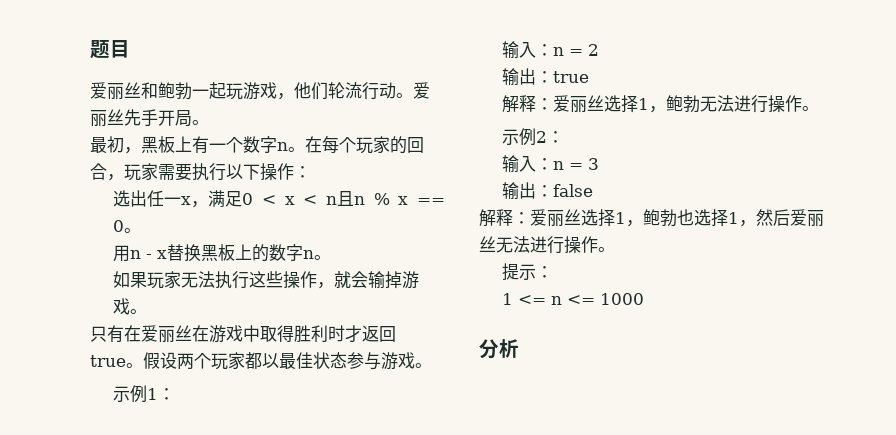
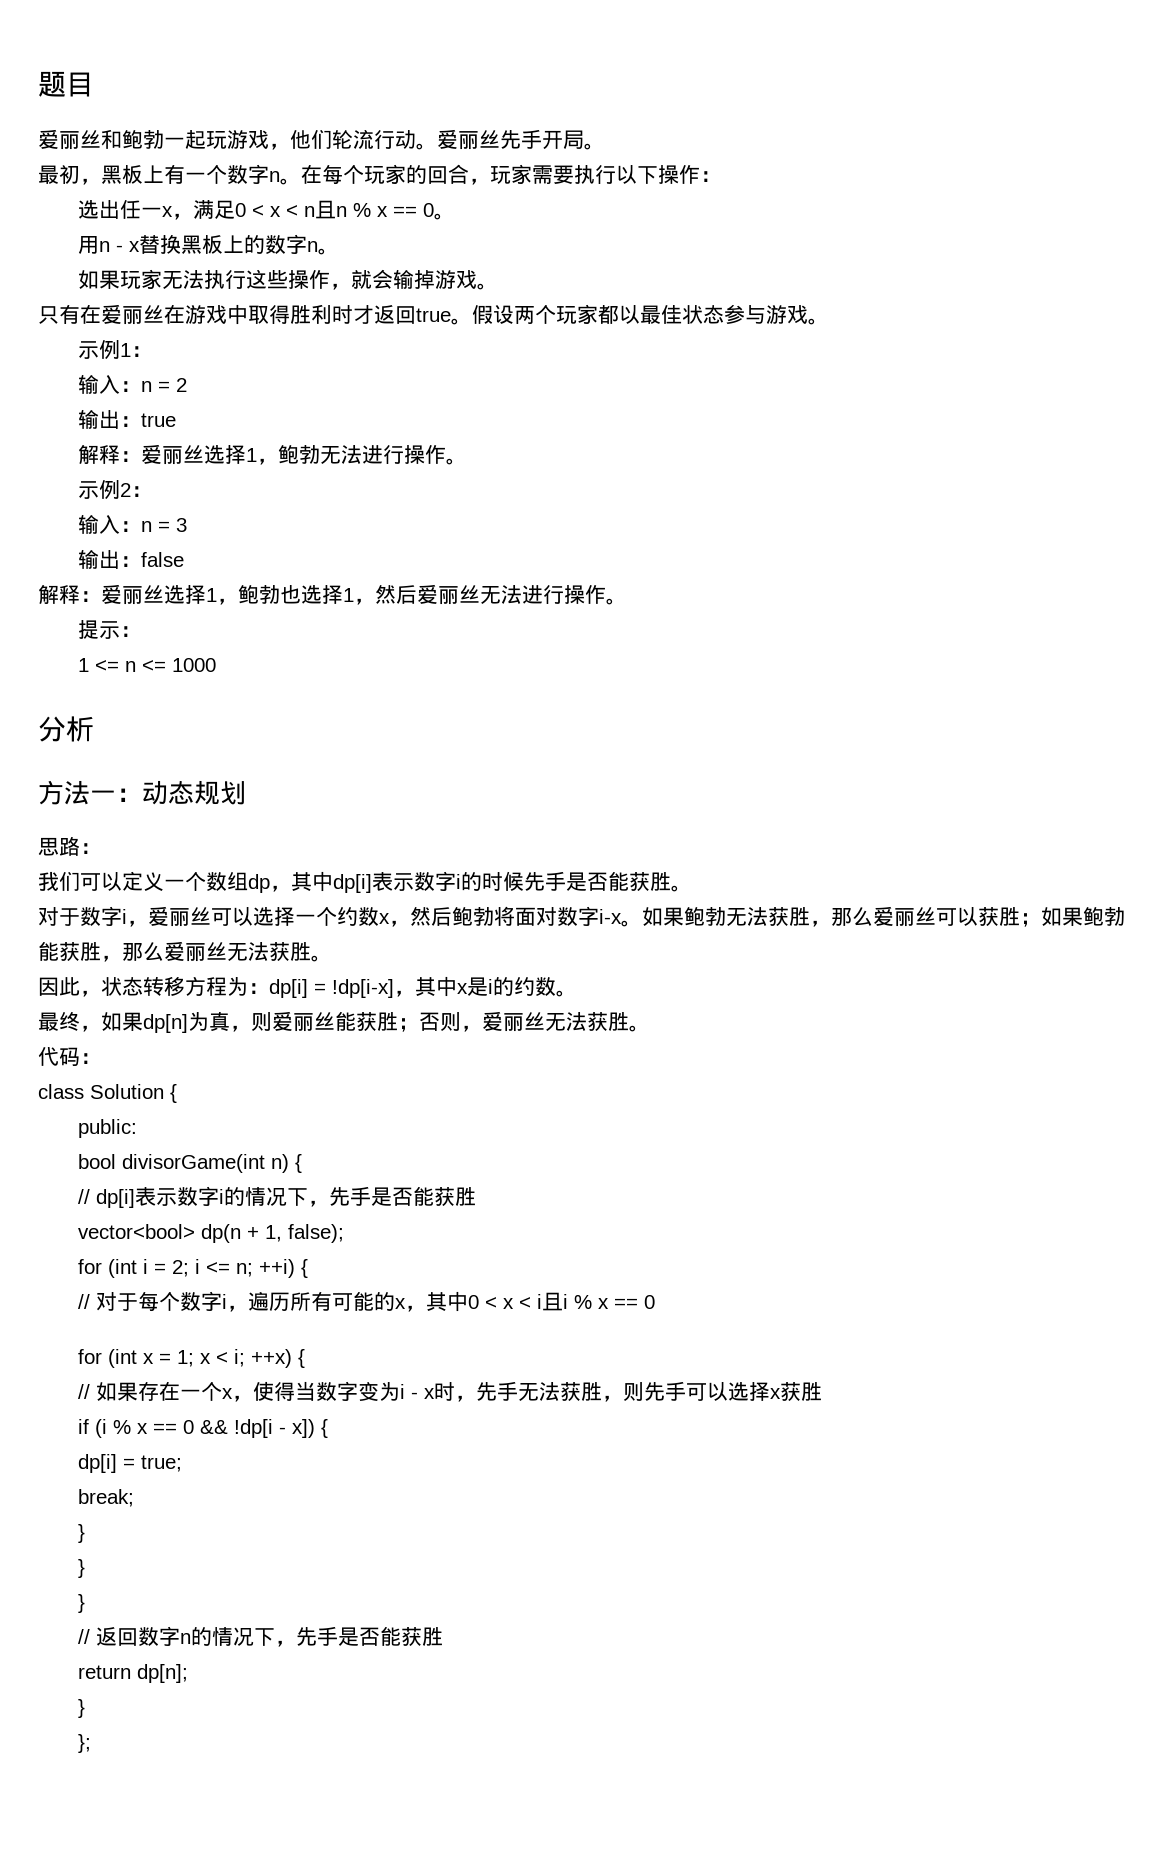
(519, 348) none -> [38,780,246,805] [38,836,101,856] [38,871,692,893] [38,906,1125,927] [38,941,332,962] [38,976,577,998] [38,1011,650,1033] [38,1047,101,1066] [38,1084,177,1103] [78,1119,138,1138] [78,1154,303,1173] [78,1186,477,1208] [78,1224,345,1243] [78,1259,309,1278] [78,1291,656,1312] [78,1349,306,1368] [78,1381,823,1402] [78,1419,329,1438] [78,1454,183,1473] [78,1489,135,1507] [78,1524,86,1543] [78,1559,86,1578] [78,1594,86,1613] [78,1626,444,1647] [78,1664,189,1683] [78,1699,86,1718] [78,1734,92,1753] // 方法一：动态规划 // 思路： // 我们可以定义一个数组dp，其中dp[i]表示数字i的时候先手是否能获胜。 // 对于数字i，爱丽丝可以选择一个约数x，然后鲍勃将面对数字i-x。如果鲍勃无法获胜，那么爱丽丝可以获胜；如果鲍勃能获胜，那么爱丽丝无法获胜。 // 因此，状态转移方程为：dp[i] = !dp[i-x]，其中x是i的约数。 // 最终，如果dp[n]为真，则爱丽丝能获胜；否则，爱丽丝无法获胜。 // 代码： // class Solution { // public: // bool divisorGame(int n) { // // dp[i]表示数字i的情况下，先手是否能获胜 // vector<bool> dp(n + 1, false); // for (int i = 2; i <= n; ++i) { // // 对于每个数字i，遍历所有可能的x，其中0 < x < i且i % x == 0 // for (int x = 1; x < i; ++x) { // // 如果存在一个x，使得当数字变为i - x时，先手无法获胜，则先手可以选择x获胜 // if (i % x == 0 && !dp[i - x]) { // dp[i] = true; // break; // } // } // } // // 返回数字n的情况下，先手是否能获胜 // return dp[n]; // } // };

